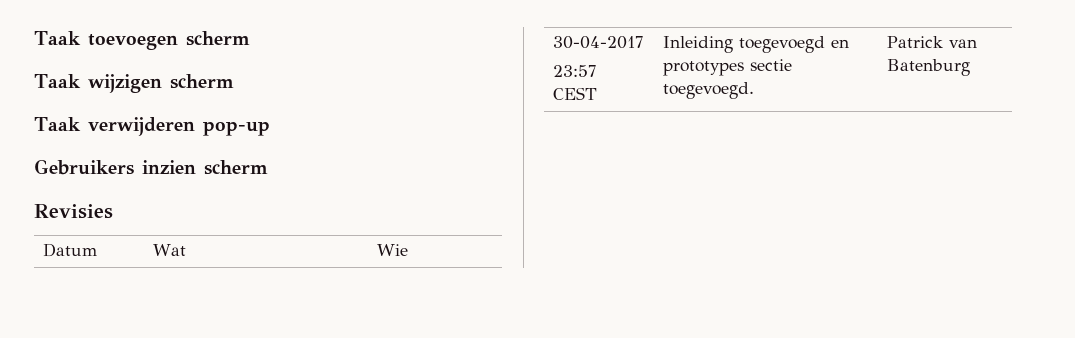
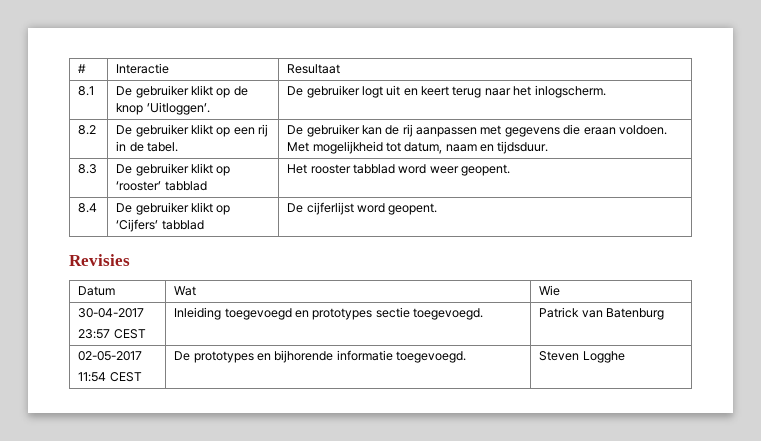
[34,31,250,50] [34,74,234,93] [34,117,270,136] [34,159,268,175] Taak toevoegen scherm // Taak wijzigen scherm // Taak verwijderen pop-up // Gebruikers inzien scherm -> [78,64,87,73] [116,63,170,74] [287,64,341,74] [78,86,95,96] [116,85,248,98] [116,102,210,115] [287,85,606,98] [78,125,97,135] [116,124,269,137] [116,141,178,152] [287,124,667,137] [287,141,549,154] [78,164,98,174] [116,163,231,176] [116,181,207,191] [287,164,511,176] [78,203,98,213] [116,202,231,215] [116,219,204,232] [287,202,438,215] # | Interactie | Resultaat // 8.1 | De gebruiker klikt op de knop ’Uitloggen’. | De gebruiker logt uit en keert terug naar het inlogscherm. // 8.2 | De gebruiker klikt op een rij in de tabel. | De gebruiker kan de rij aanpassen met gegevens die eraan voldoen. Met mogelijkheid tot datum, naam en tijdsduur. // 8.3 | De gebruiker klikt op ‘rooster’ tabblad | Het rooster tabblad word weer geopent. // 8.4 | De gebruiker klikt op ‘Cijfers’ tabblad | De cijferlijst word geopent.
(971, 67) none -> [78,351,143,361] [78,372,142,382] [174,350,467,363] [539,351,625,363] // 02-05-2017 // 11:54 CEST | De prototypes en bijhorende informatie toegevoegd. | Steven Logghe

